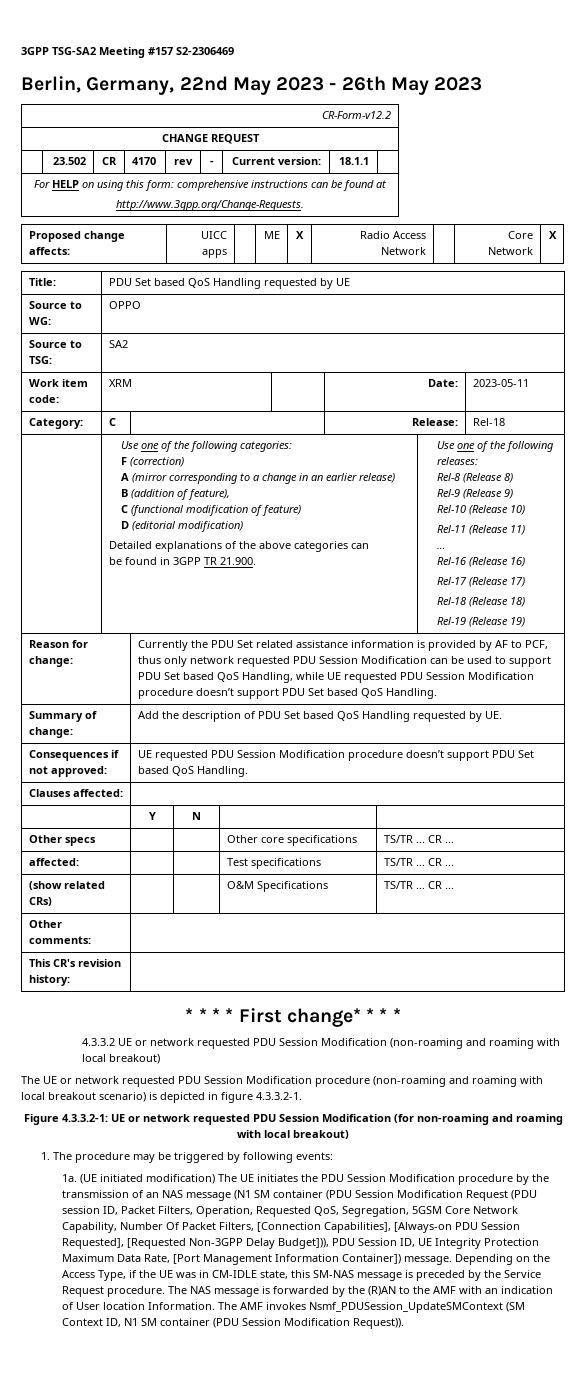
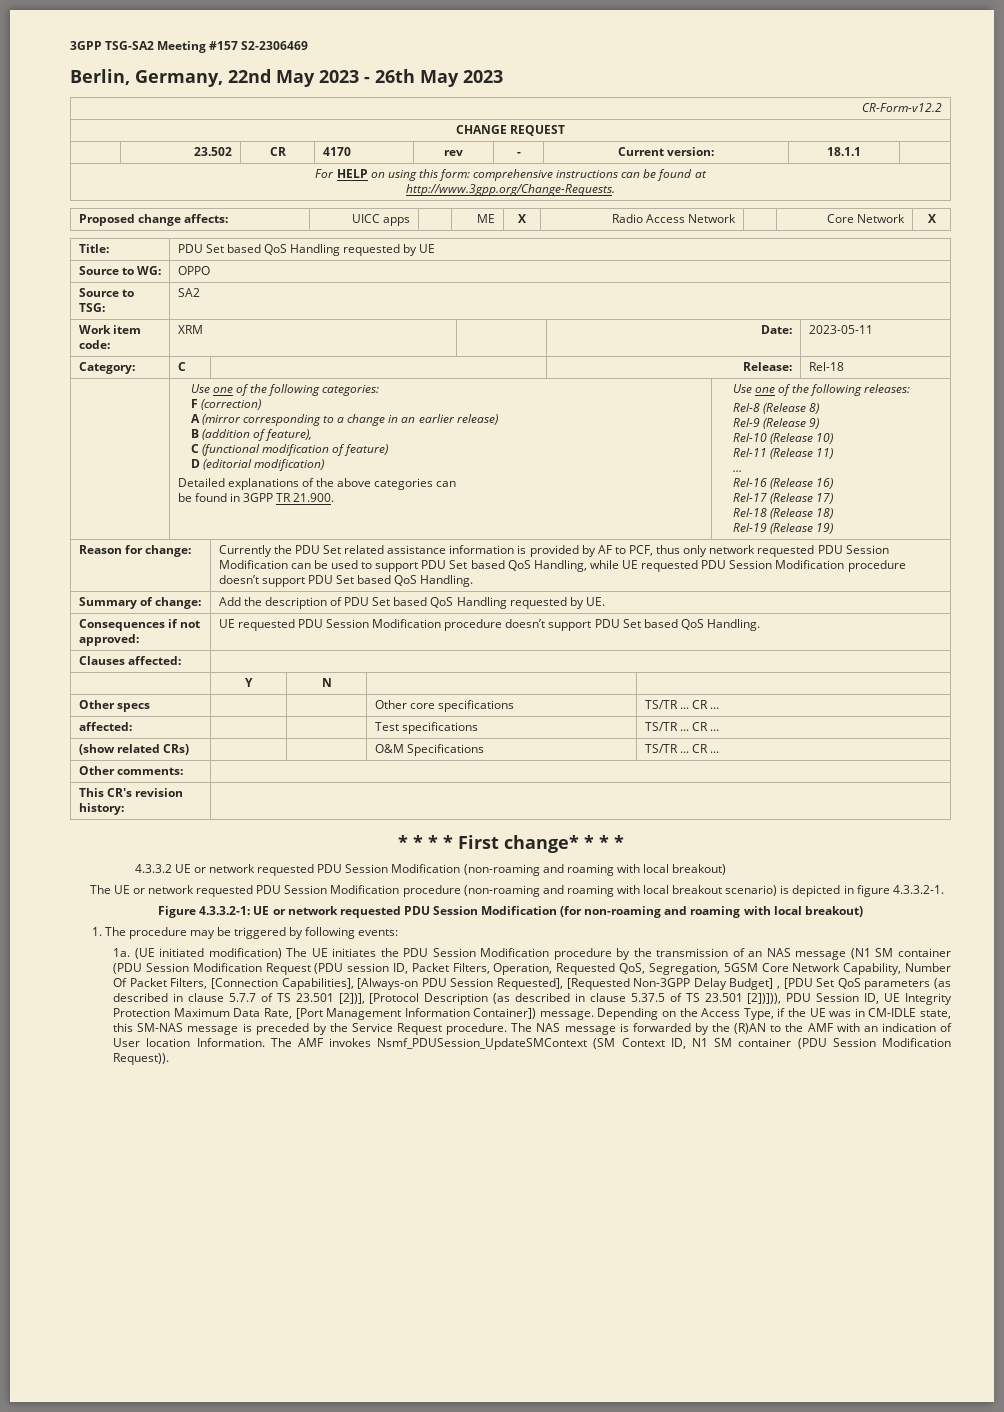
[277,1238,329,1249] Budget])), -> [729,978,951,990] [113,993,782,1005] Budget] , [PDU Set QoS parameters (as described in clause 5.7.7 of TS 23.501 [2])], [Protocol Description (as described in clause 5.37.5 of TS 23.501 [2])])),

